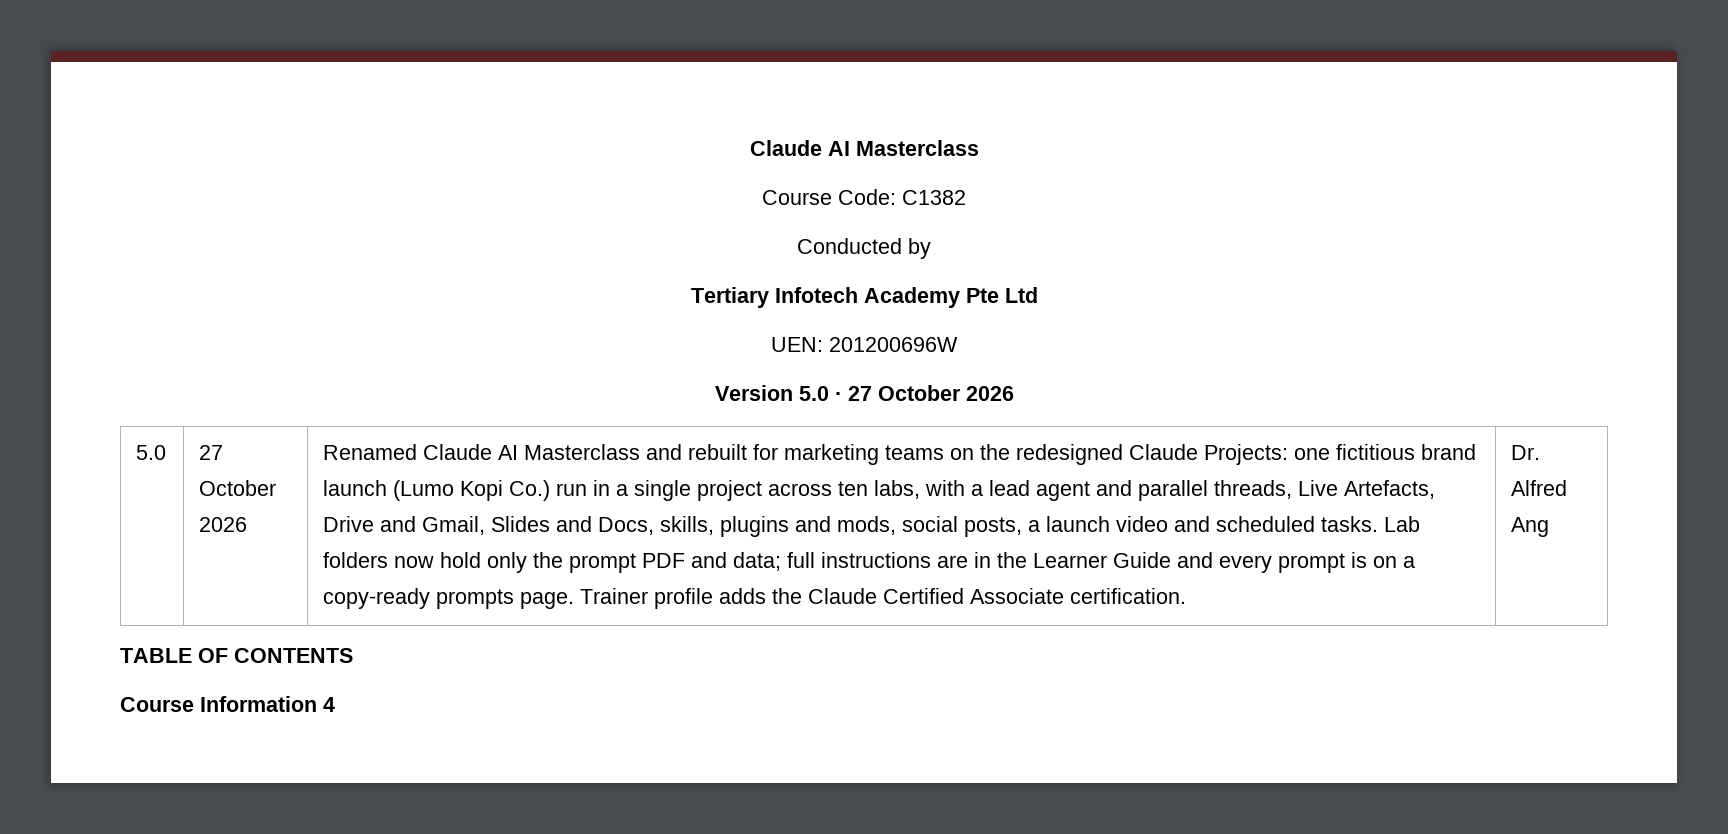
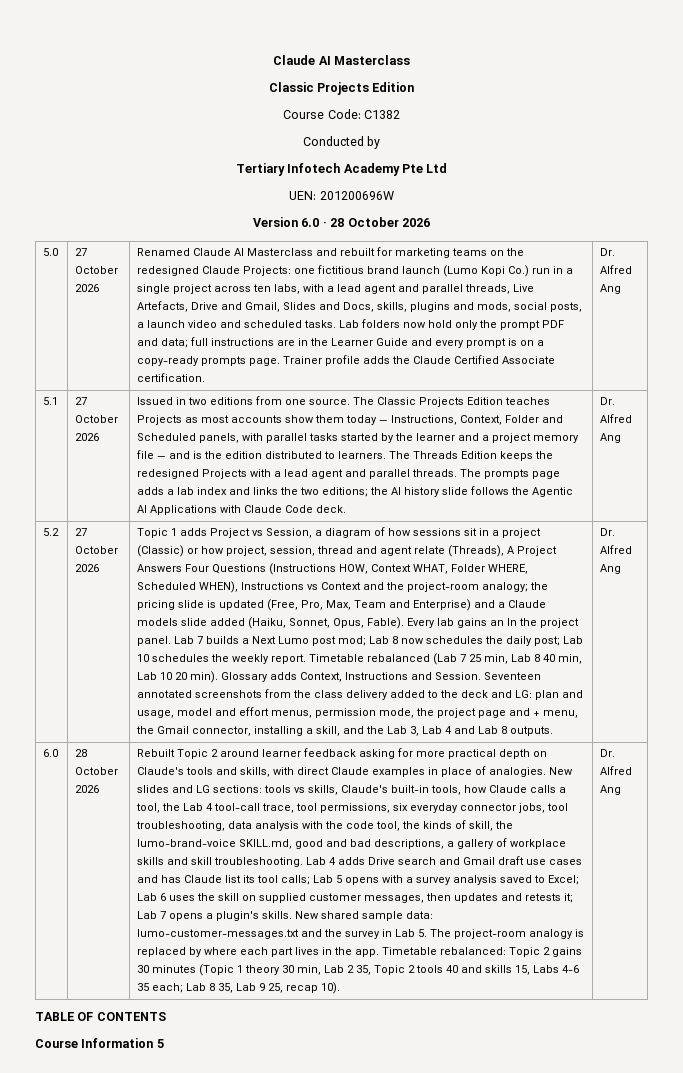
[749,140,979,156] Claude AI Masterclass -> [273,55,410,65] [268,82,415,95] Claude AI Masterclass // Classic Projects Edition
[798,386,872,401] 5.0 · 27 -> [301,218,345,227] 6.0 · 28
(1550, 527) none -> [43,397,59,405] [75,397,88,405] [75,415,119,423] [75,433,100,441] [137,396,551,407] [137,415,564,425] [137,433,580,443] [137,450,554,461] [137,469,561,479] [137,486,574,497] [137,505,347,515] [600,397,616,405] [600,414,633,423] [600,433,622,443] [43,528,60,536] [75,528,88,536] [75,546,119,554] [75,564,100,572] [137,527,542,538] [137,545,558,557] [137,563,529,575] [137,581,549,593] [137,599,547,611] [137,617,580,629] [137,636,584,646] [137,653,583,665] [137,671,542,683] [137,689,584,700] [137,707,579,718] [136,726,554,736] [600,528,616,536] [600,545,633,554] [600,564,622,574] [43,749,59,757] [75,749,88,757] [75,767,119,775] [75,785,100,793] [137,748,548,759] [137,766,574,777] [137,785,567,795] [136,803,569,813] [136,820,514,831] [137,838,567,849] [137,856,583,867] [137,875,580,885] [137,893,574,903] [137,911,434,921] [137,929,585,939] [137,947,583,957] [137,964,580,976] [137,982,341,994] [600,749,616,757] [600,766,633,775] [600,785,622,795] // 5.1 | 27 October 2026 | Issued in two editions from one source. The Classic Projects Edition teaches Projects as most accounts show them today — Instructions, Context, Folder and Scheduled panels, with parallel tasks started by the learner and a project memory file — and is the edition distributed to learners. The Threads Edition keeps the redesigned Projects with a lead agent and parallel threads. The prompts page adds a lab index and links the two editions; the AI history slide follows the Agentic AI Applications with Claude Code deck. | Dr. Alfred Ang // 5.2 | 27 October 2026 | Topic 1 adds Project vs Session, a diagram of how sessions sit in a project (Classic) or how project, session, thread and agent relate (Threads), A Project Answers Four Questions (Instructions HOW, Context WHAT, Folder WHERE, Scheduled WHEN), Instructions vs Context and the project-room analogy; the pricing slide is updated (Free, Pro, Max, Team and Enterprise) and a Claude models slide added (Haiku, Sonnet, Opus, Fable). Every lab gains an In the project panel. Lab 7 builds a Next Lumo post mod; Lab 8 now schedules the daily post; Lab 10 schedules the weekly report. Timetable rebalanced (Lab 7 25 min, Lab 8 40 min, Lab 10 20 min). Glossary adds Context, Instructions and Session. Seventeen annotated screenshots from the class delivery added to the deck and LG: plan and usage, model and effort menus, permission mode, the project page and + menu, the Gmail connector, installing a skill, and the Lab 3, Lab 4 and Lab 8 outputs. | Dr. Alfred Ang // 6.0 | 28 October 2026 | Rebuilt Topic 2 around learner feedback asking for more practical depth on Claude's tools and skills, with direct Claude examples in place of analogies. New slides and LG sections: tools vs skills, Claude's built-in tools, how Claude calls a tool, the Lab 4 tool-call trace, tool permissions, six everyday connector jobs, tool troubleshooting, data analysis with the code tool, the kinds of skill, the lumo-brand-voice SKILL.md, good and bad descriptions, a gallery of workplace skills and skill troubleshooting. Lab 4 adds Drive search and Gmail draft use cases and has Claude list its tool calls; Lab 5 opens with a survey analysis saved to Excel; Lab 6 uses the skill on supplied customer messages, then updates and retests it; Lab 7 opens a plugin's skills. New shared sample data: lumo-customer-messages.txt and the survey in Lab 5. The project-room analogy is replaced by where each part lives in the app. Timetable rebalanced: Topic 2 gains 30 minutes (Topic 1 theory 30 min, Lab 2 35, Topic 2 tools 40 and skills 15, Labs 4-6 35 each; Lab 8 35, Lab 9 25, recap 10). | Dr. Alfred Ang
[323,697,335,712] 4 -> [156,1039,164,1048] 5

